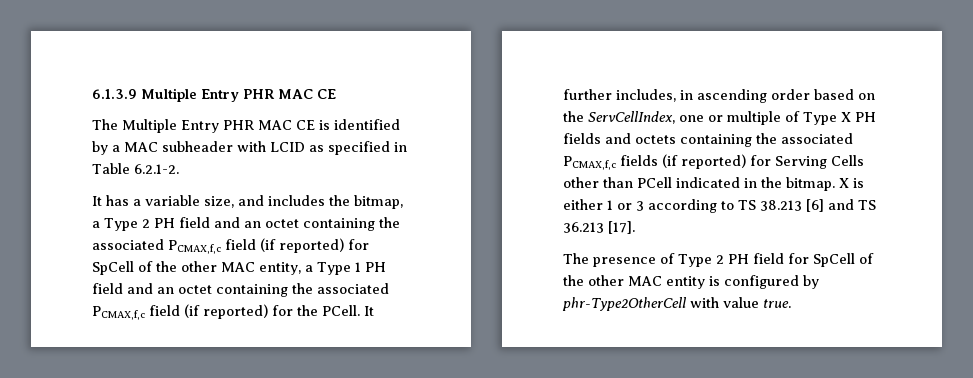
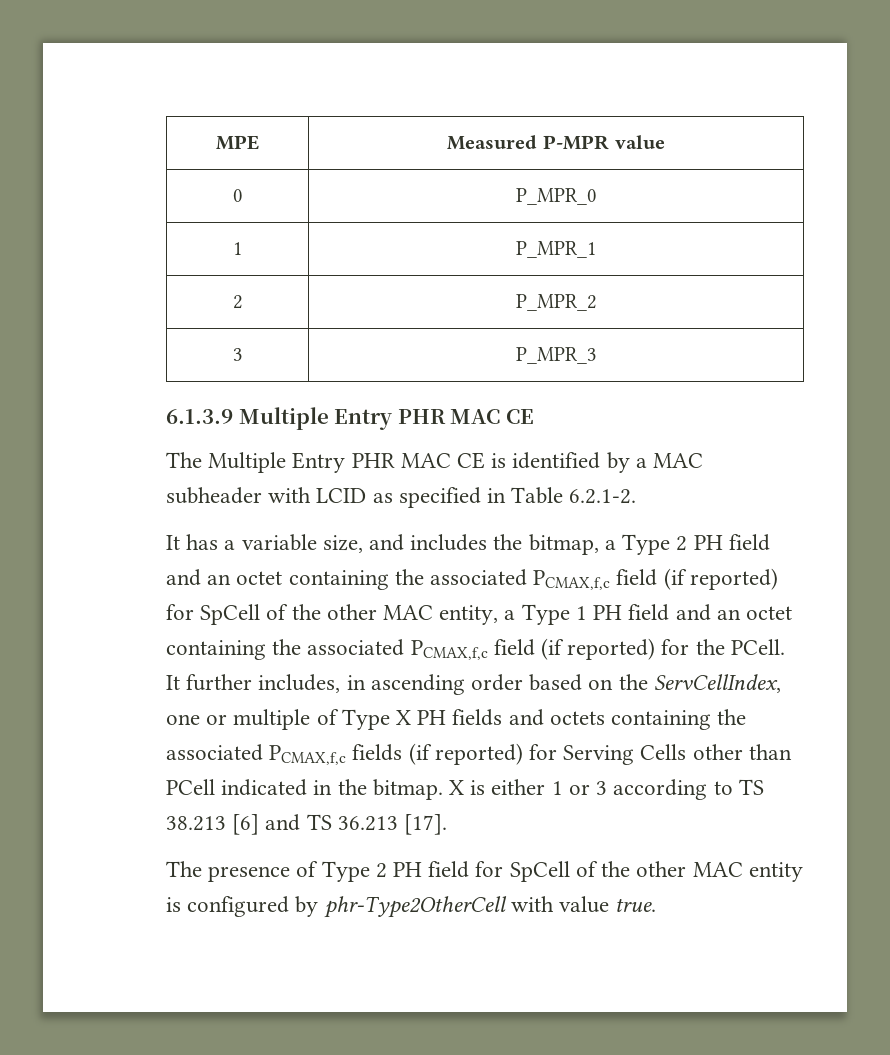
(92, 94) none -> [216,135,259,150] [447,135,665,150] [232,189,243,202] [515,188,597,205] [232,242,243,255] [515,241,597,258] [232,295,243,309] [515,294,597,311] [232,348,243,361] [515,347,597,364] MPE | Measured P-MPR value // 0 | P_MPR_0 // 1 | P_MPR_1 // 2 | P_MPR_2 // 3 | P_MPR_3 //

